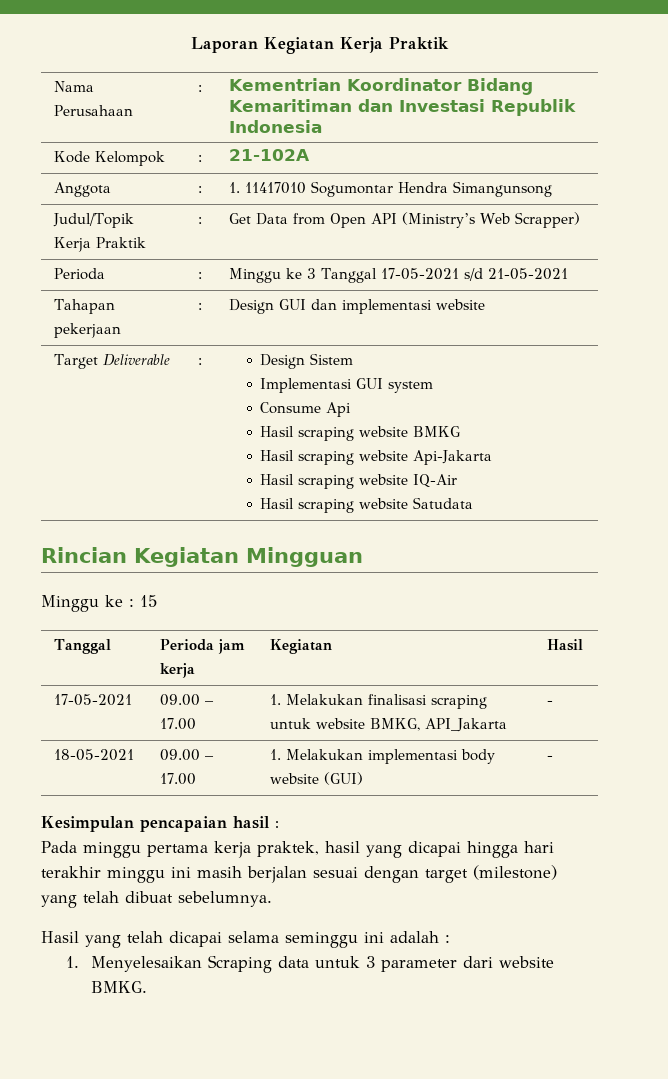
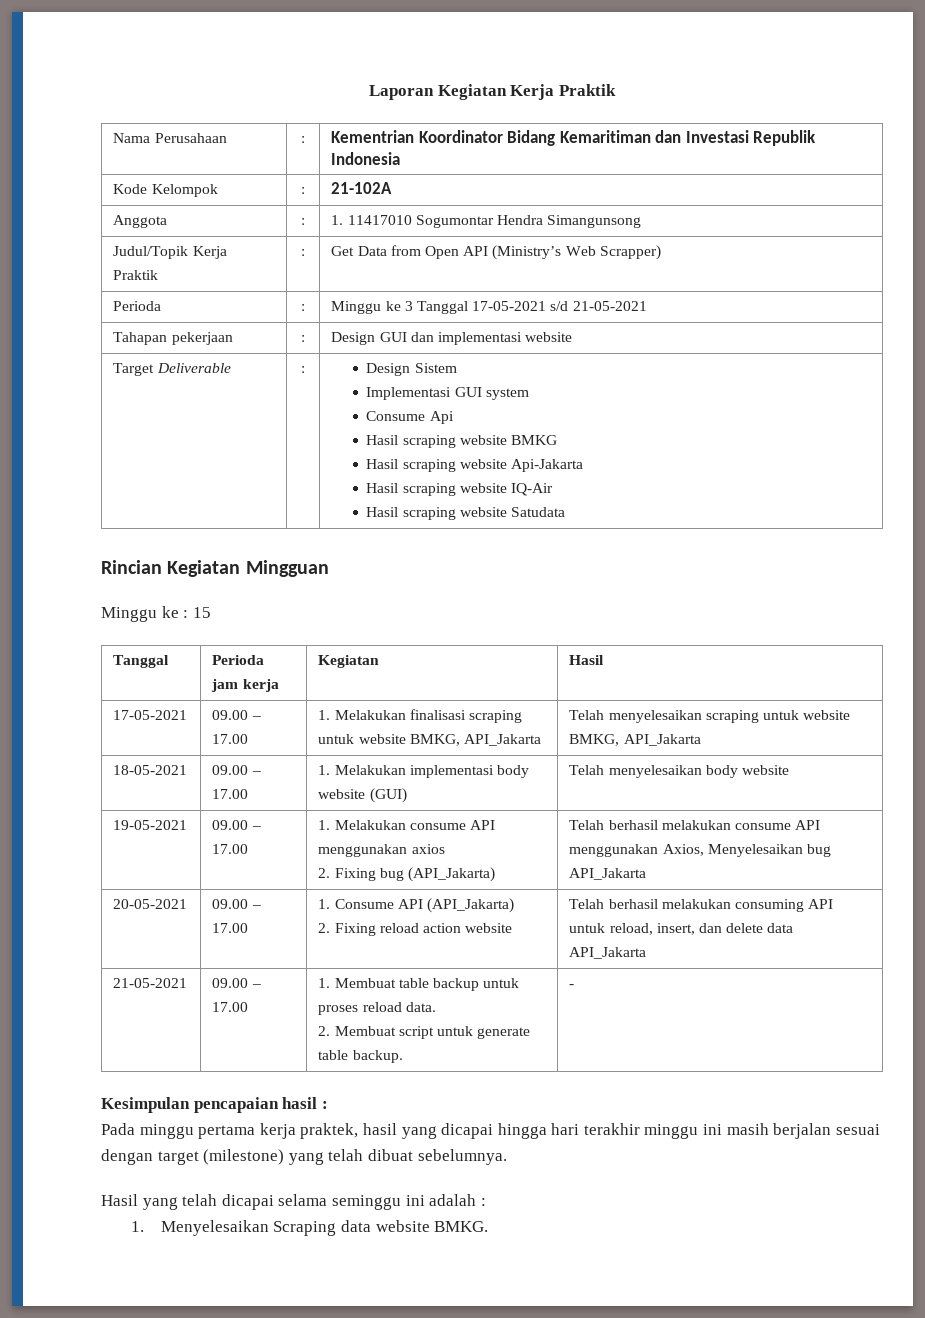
[546,700,553,705] - -> [569,710,851,723] [569,734,701,746] Telah menyelesaikan scraping untuk website BMKG, API_Jakarta
(363, 778) none -> [569,765,790,778] [113,820,188,830] [212,820,261,830] [212,844,249,854] [318,820,496,830] [318,844,445,857] [318,867,496,882] [569,820,821,830] [569,844,832,857] [569,868,647,880] [113,899,188,909] [212,899,261,909] [212,923,249,933] [318,898,515,913] [318,923,513,936] [569,899,834,912] [569,923,794,935] [569,947,647,959] [113,978,188,988] [212,978,261,988] [212,1002,249,1012] [318,978,520,991] [318,1002,436,1015] [318,1026,531,1039] [318,1050,403,1063] | Telah menyelesaikan body website // 19-05-2021 | 09.00 – 17.00 | 1. Melakukan consume API menggunakan axios // 2. Fixing bug (API_Jakarta) | Telah berhasil melakukan consume API menggunakan Axios, Menyelesaikan bug API_Jakarta // 20-05-2021 | 09.00 – 17.00 | 1. Consume API (API_Jakarta) // 2. Fixing reload action website | Telah berhasil melakukan consuming API untuk reload, insert, dan delete data API_Jakarta // 21-05-2021 | 09.00 – 17.00 | 1. Membuat table backup untuk proses reload data. // 2. Membuat script untuk generate table backup.
[315,956,494,972] untuk 3 parameter dari -> (372, 1226) none

